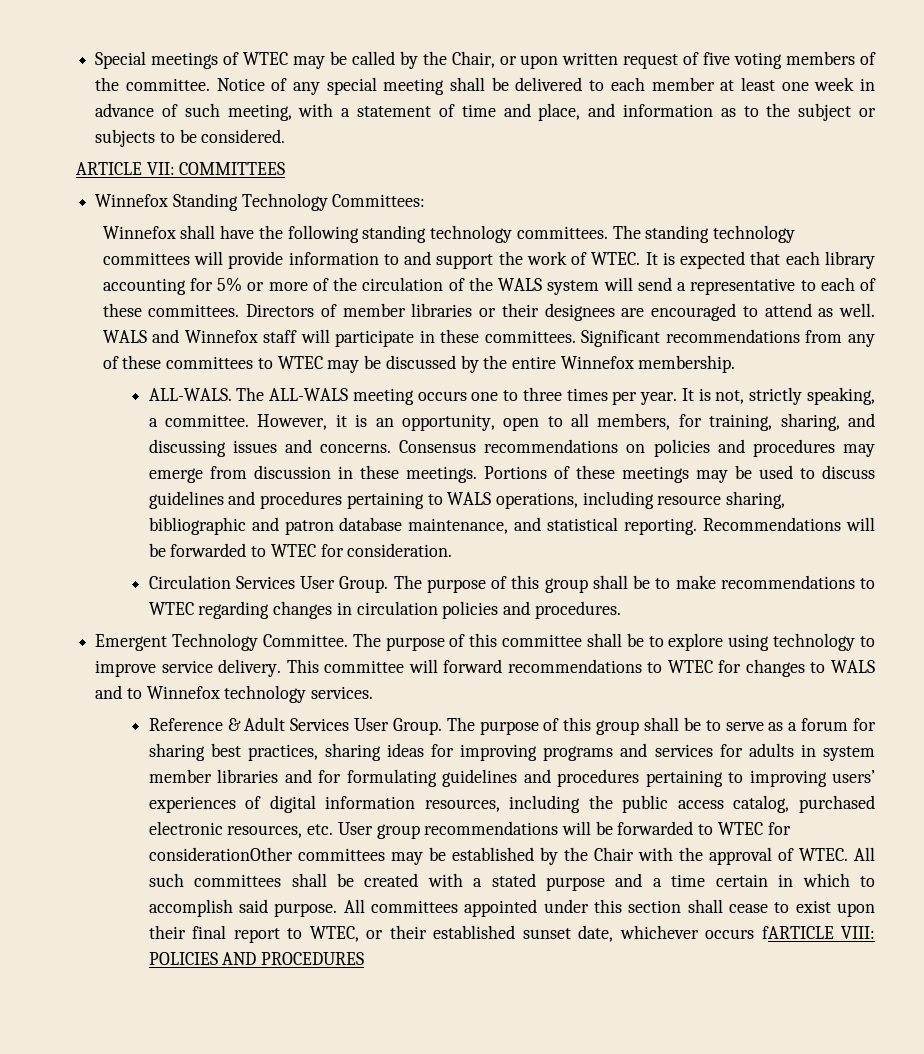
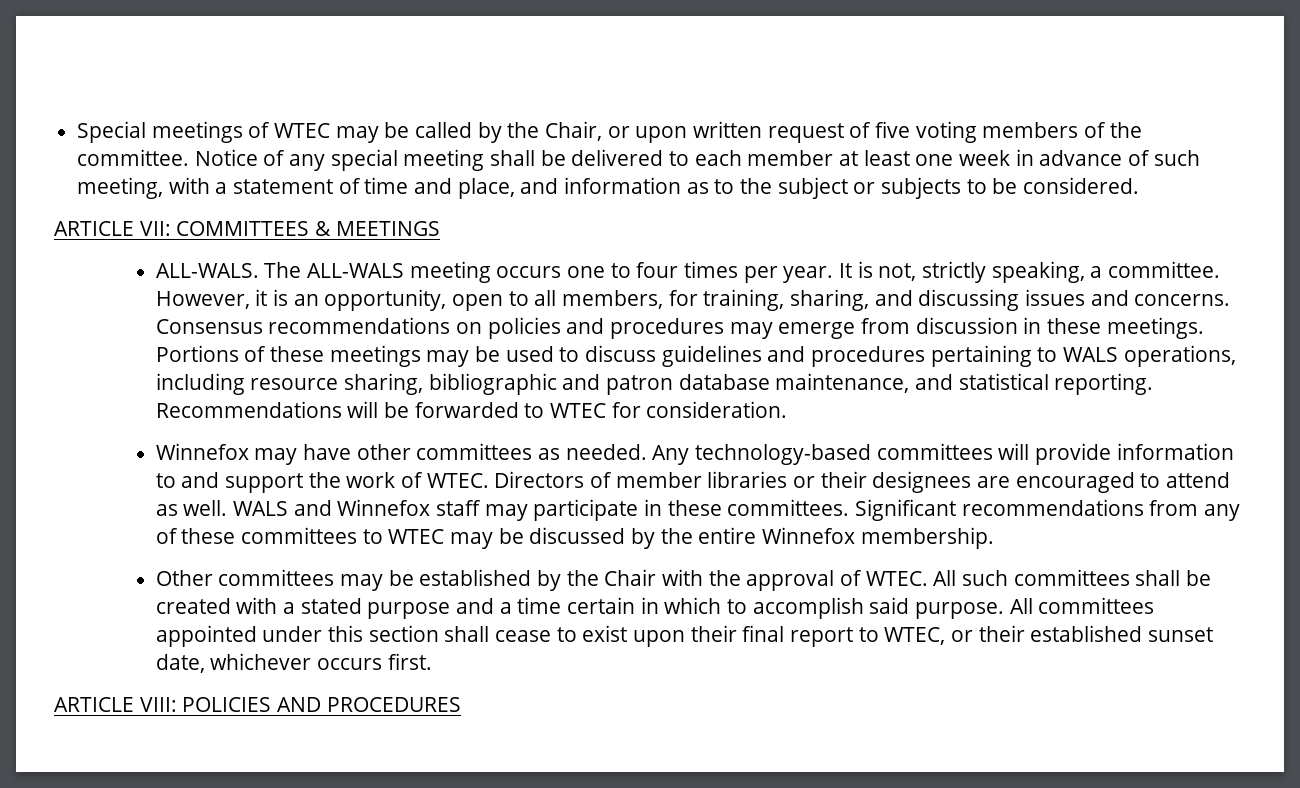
[95,193,426,211] [102,225,795,243] [102,251,875,269] [102,277,876,295] [102,303,875,321] [102,329,875,347] [102,355,736,373] // Winnefox Standing Technology Committees: // Winnefox shall have the following standing technology committees. The standing technology committees will provide information to and support the work of WTEC. It is expected that each library accounting for 5% or more of the circulation of the WALS system will send a representative to each of these committees. Directors of member libraries or their designees are encouraged to attend as well. WALS and Winnefox staff will participate in these committees. Significant recommendations from any of these committees to WTEC may be discussed by the entire Winnefox membership. -> [315,221,440,236] & MEETINGS
[522,387,562,401] three -> [636,262,679,278] four
[148,575,875,593] [148,601,621,619] [95,633,875,651] [95,659,875,677] [95,685,374,703] [148,717,876,735] [148,743,876,761] [148,769,876,787] [148,795,875,813] [148,821,791,839] [148,847,293,861] Circulation Services User Group. The purpose of this group shall be to make recommendations to WTEC regarding changes in circulation policies and procedures. // Emergent Technology Committee. The purpose of this committee shall be to explore using technology to improve service delivery. This committee will forward recommendations to WTEC for changes to WALS and to Winnefox technology services. // Reference & Adult Services User Group. The purpose of this group shall be to serve as a forum for sharing best practices, sharing ideas for improving programs and services for adults in system member libraries and for formulating guidelines and procedures pertaining to improving users’ experiences of digital information resources, including the public access catalog, purchased electronic resources, etc. User group recommendations will be forwarded to WTEC for considerationOther -> [155,443,1234,465] [155,471,1231,493] [155,499,1241,521] [155,527,994,549] [155,570,213,586] Winnefox may have other committees as needed. Any technology-based committees will provide information to and support the work of WTEC. Directors of member libraries or their designees are encouraged to attend as well. WALS and Winnefox staff may participate in these committees. Significant recommendations from any of these committees to WTEC may be discussed by the entire Winnefox membership. // Other
[761,926,834,939] fARTICLE -> [387,653,432,670] [54,697,134,712] first. // ARTICLE

